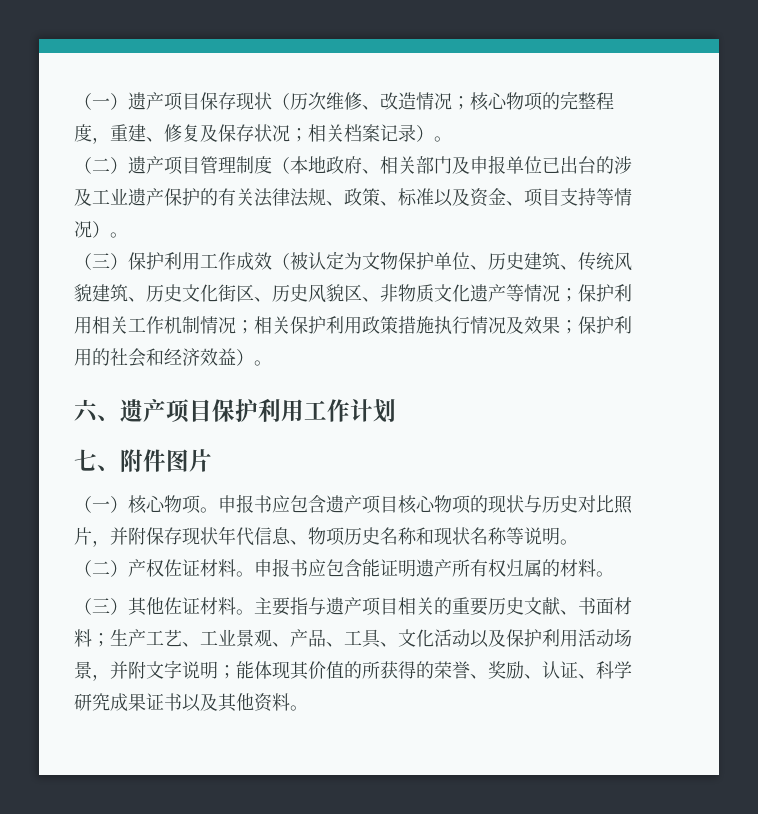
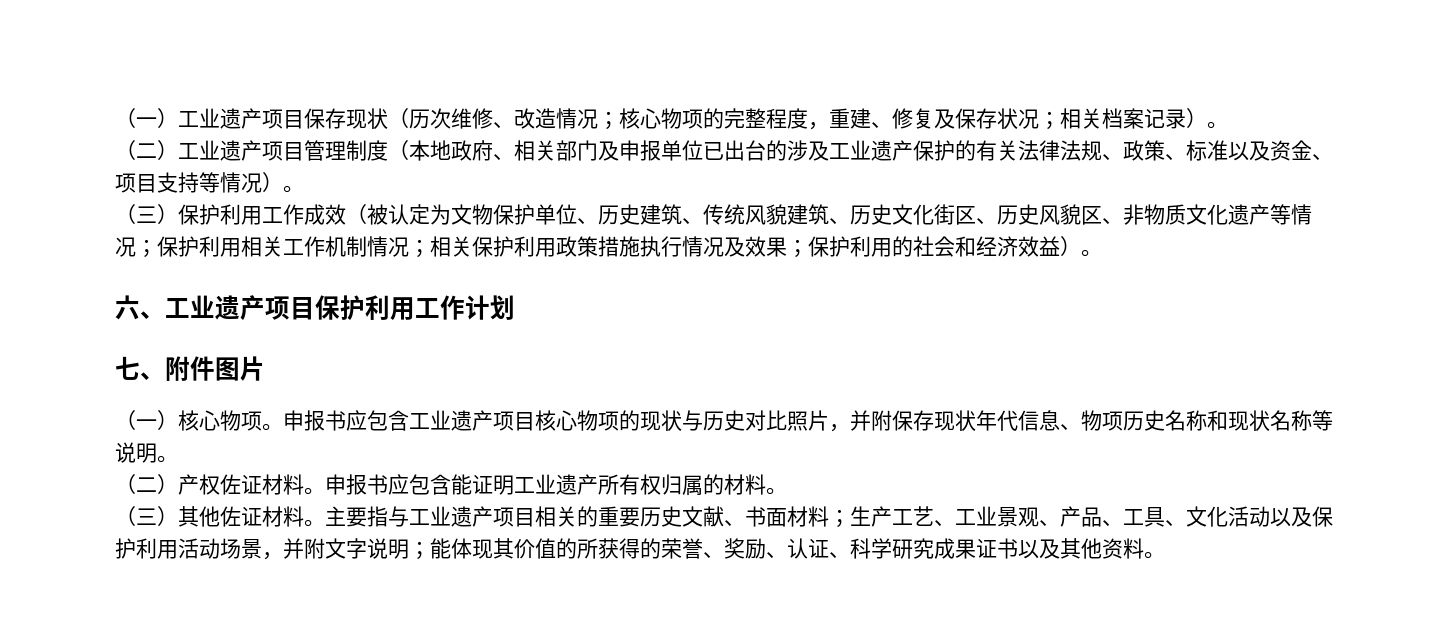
[74,93,128,110] （一） -> [115,108,220,128] （一）工业
(128, 165) none -> [178,140,220,160] 工业
(120, 418) none -> [165,295,215,318] 工业
(326, 504) none -> [409,410,451,430] 工业
(416, 568) none -> [514,474,556,494] 工业
(326, 606) none -> [409,506,451,526] 工业

